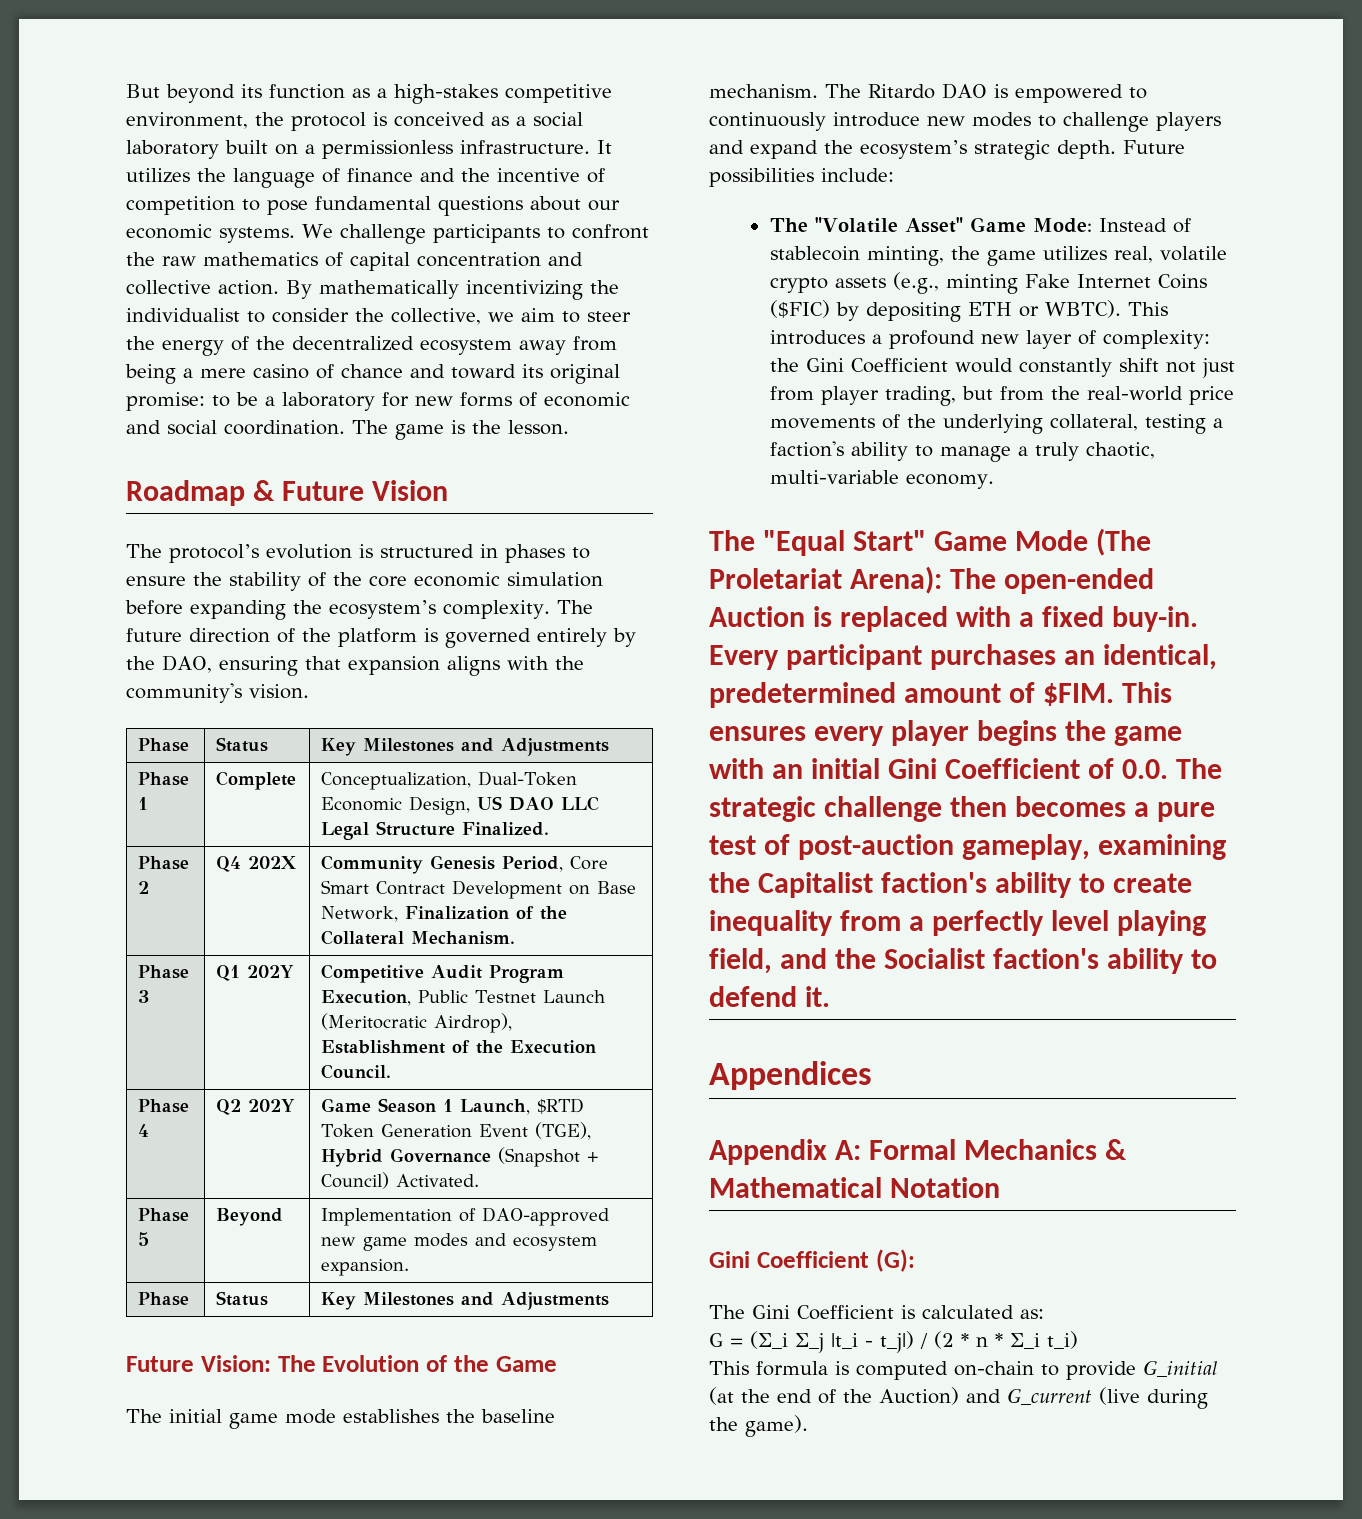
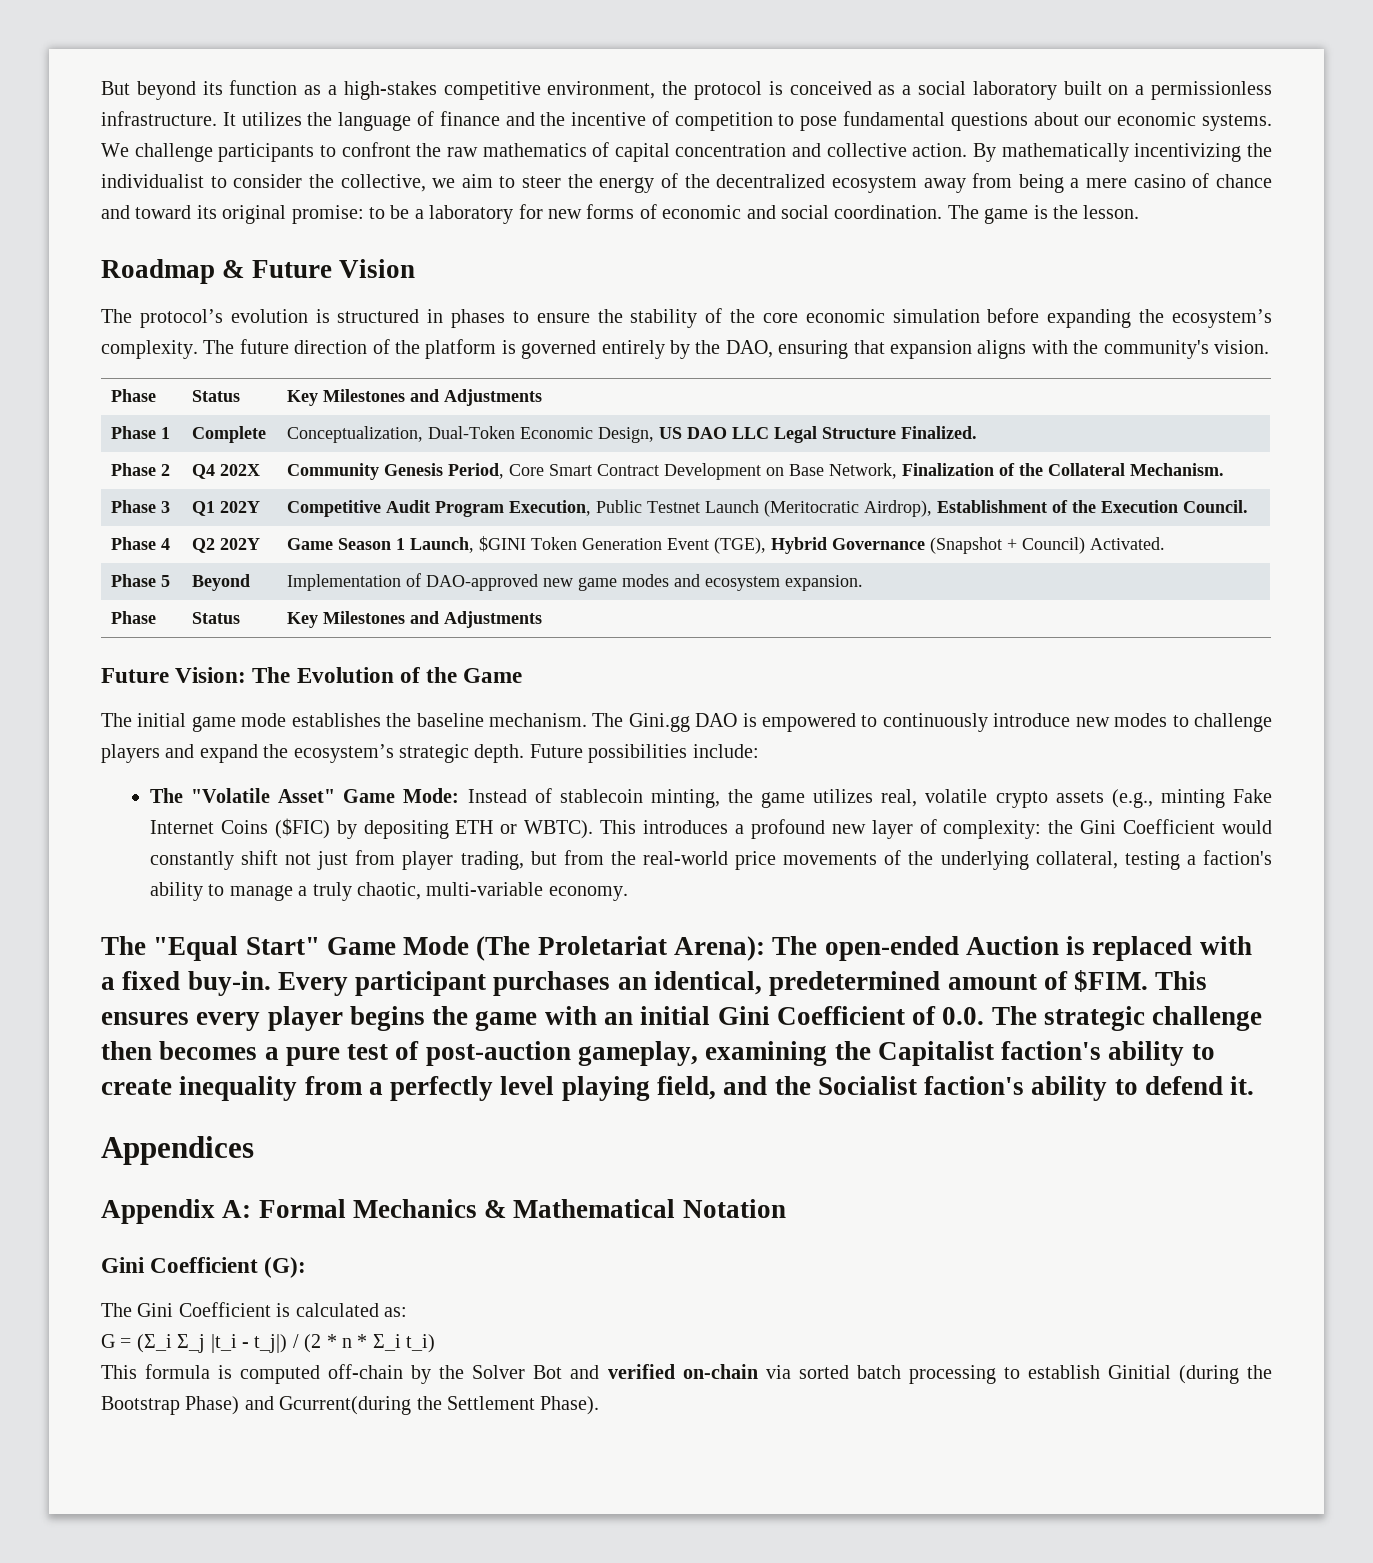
[536,1098,584,1114] $RTD -> [478,536,526,552] $GINI
[868,84,935,99] Ritardo -> [628,713,690,732] Gini.gg
[954,1360,1218,1380] [709,1387,1208,1409] [709,1415,808,1437] on-chain to provide G_initial (at the end of the Auction) and G_current (live during the game). -> [328,1364,1272,1384] [101,1396,600,1415] off-chain by the Solver Bot and verified on-chain via sorted batch processing to establish Ginitial (during the Bootstrap Phase) and Gcurrent(during the Settlement Phase).

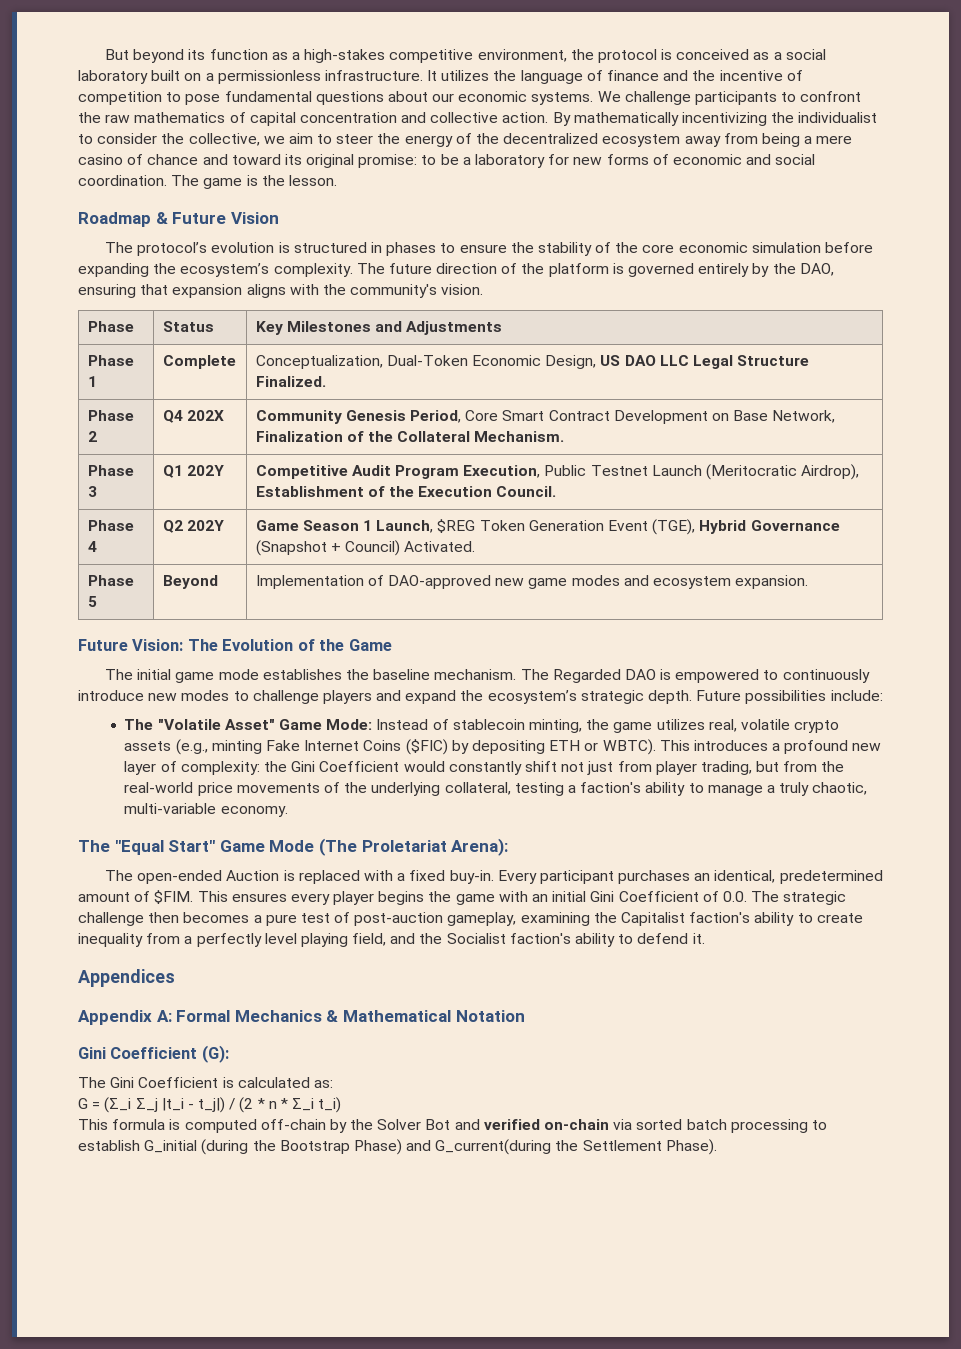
[478,536,526,552] $GINI -> [437,519,476,533] $REG
[110,611,156,624] [191,612,240,624] [286,611,542,628] // Phase | Status | Key Milestones and Adjustments -> (809, 582) none
[628,713,690,732] Gini.gg -> [552,669,621,683] Regarded
(766, 948) none -> (509, 847) //
[1107,1365,1171,1379] Ginitial -> [144,1140,198,1153] G_initial
[279,1396,412,1415] Gcurrent(during -> [435,1139,552,1155] G_current(during

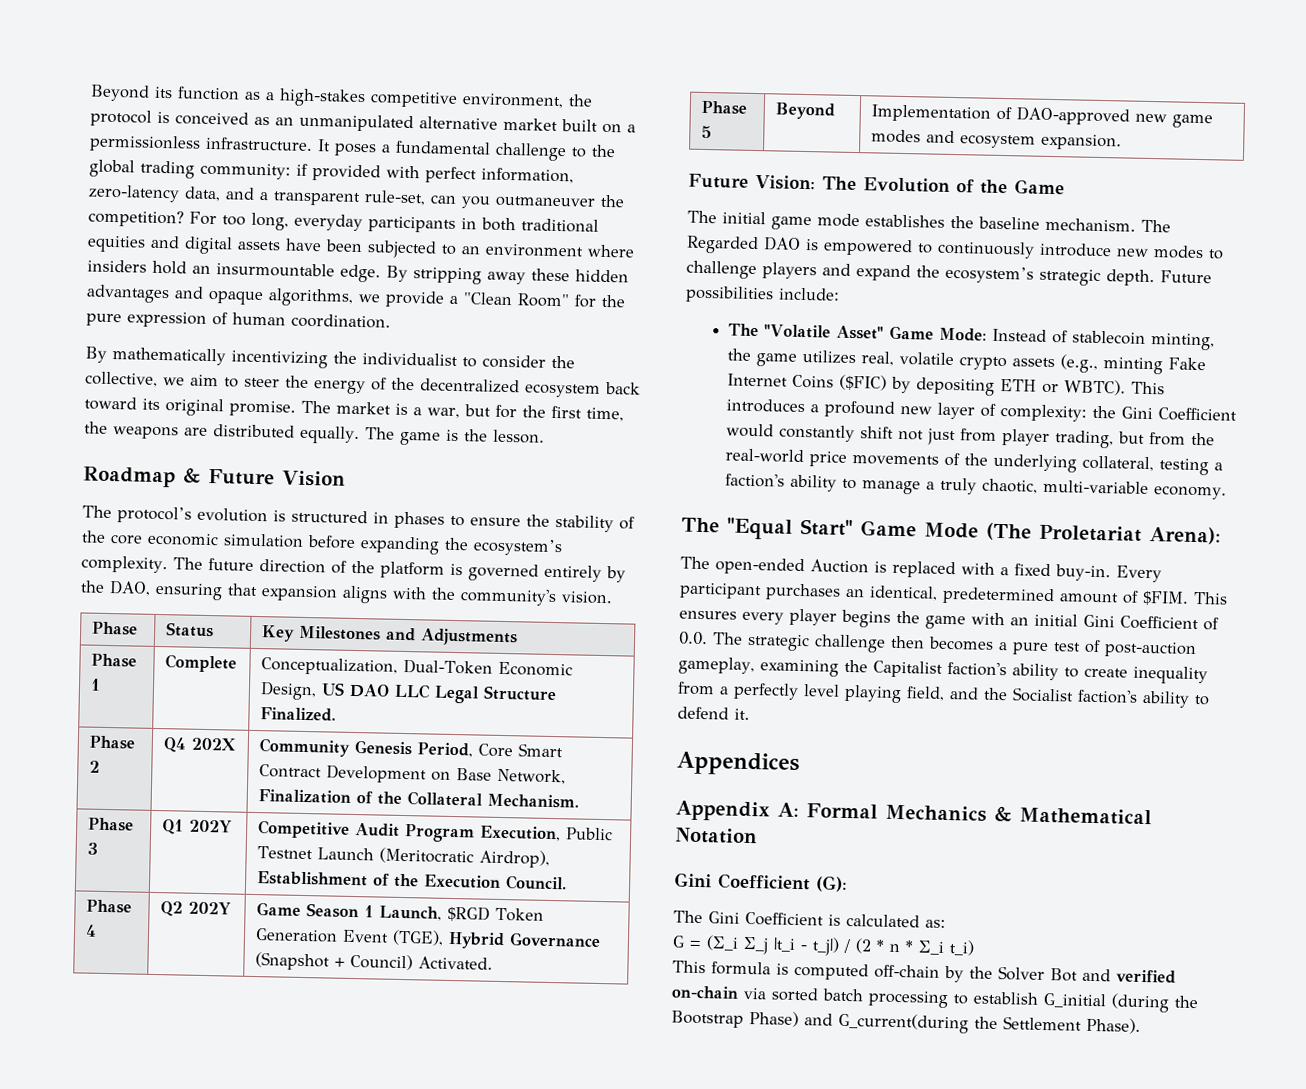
[105,49,185,63] But beyond -> [90,84,150,102] Beyond
[773,49,826,60] [78,70,148,84] a social laboratory -> [275,113,558,133] an unmanipulated alternative market
[441,70,803,84] [78,91,862,105] [78,112,549,126] utilizes the language of finance and the incentive of competition to pose fundamental questions about our economic systems. We challenge participants to confront the raw mathematics of capital concentration and collective action. -> [334,140,616,162] [89,159,574,184] [88,184,625,209] [88,209,599,233] [87,235,635,259] [87,259,629,285] [86,284,626,308] [86,311,391,329] poses a fundamental challenge to the global trading community: if provided with perfect information, zero-latency data, and a transparent rule-set, can you outmaneuver the competition? For too long, everyday participants in both traditional equities and digital assets have been subjected to an environment where insiders hold an insurmountable edge. By stripping away these hidden advantages and opaque algorithms, we provide a "Clean Room" for the pure expression of human coordination. //
[684,133,853,147] [78,154,816,168] [78,175,167,186] away from being a mere casino of chance and toward its original promise: to be a laboratory for new forms of economic and social coordination. -> [605,382,641,395] [84,396,624,422] [84,421,360,445] back toward its original promise. The market is a war, but for the first time, the weapons are distributed equally.
[437,519,476,533] $REG -> [447,905,491,922] $RGD

